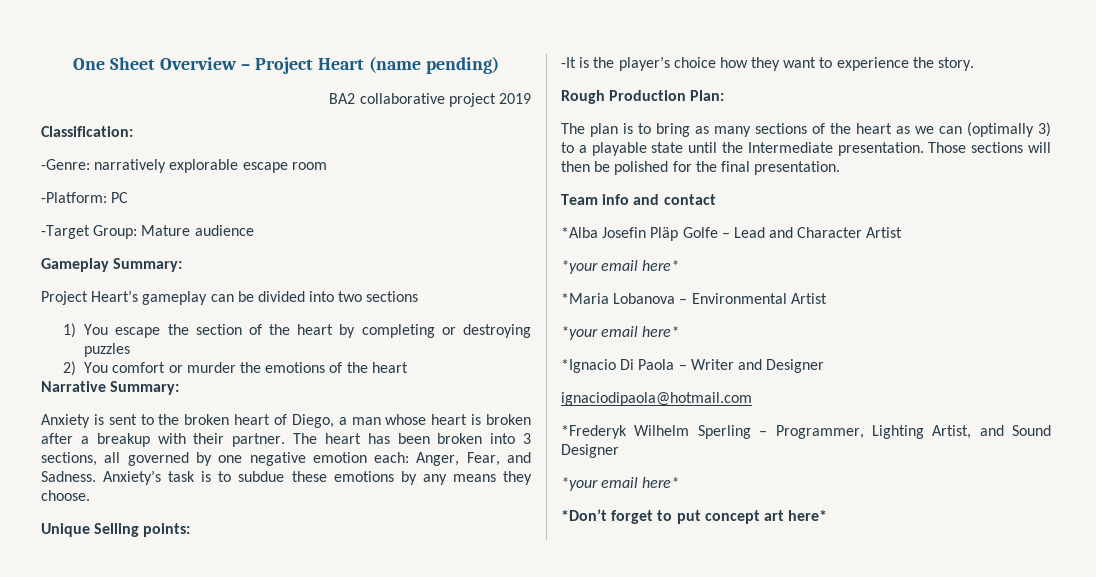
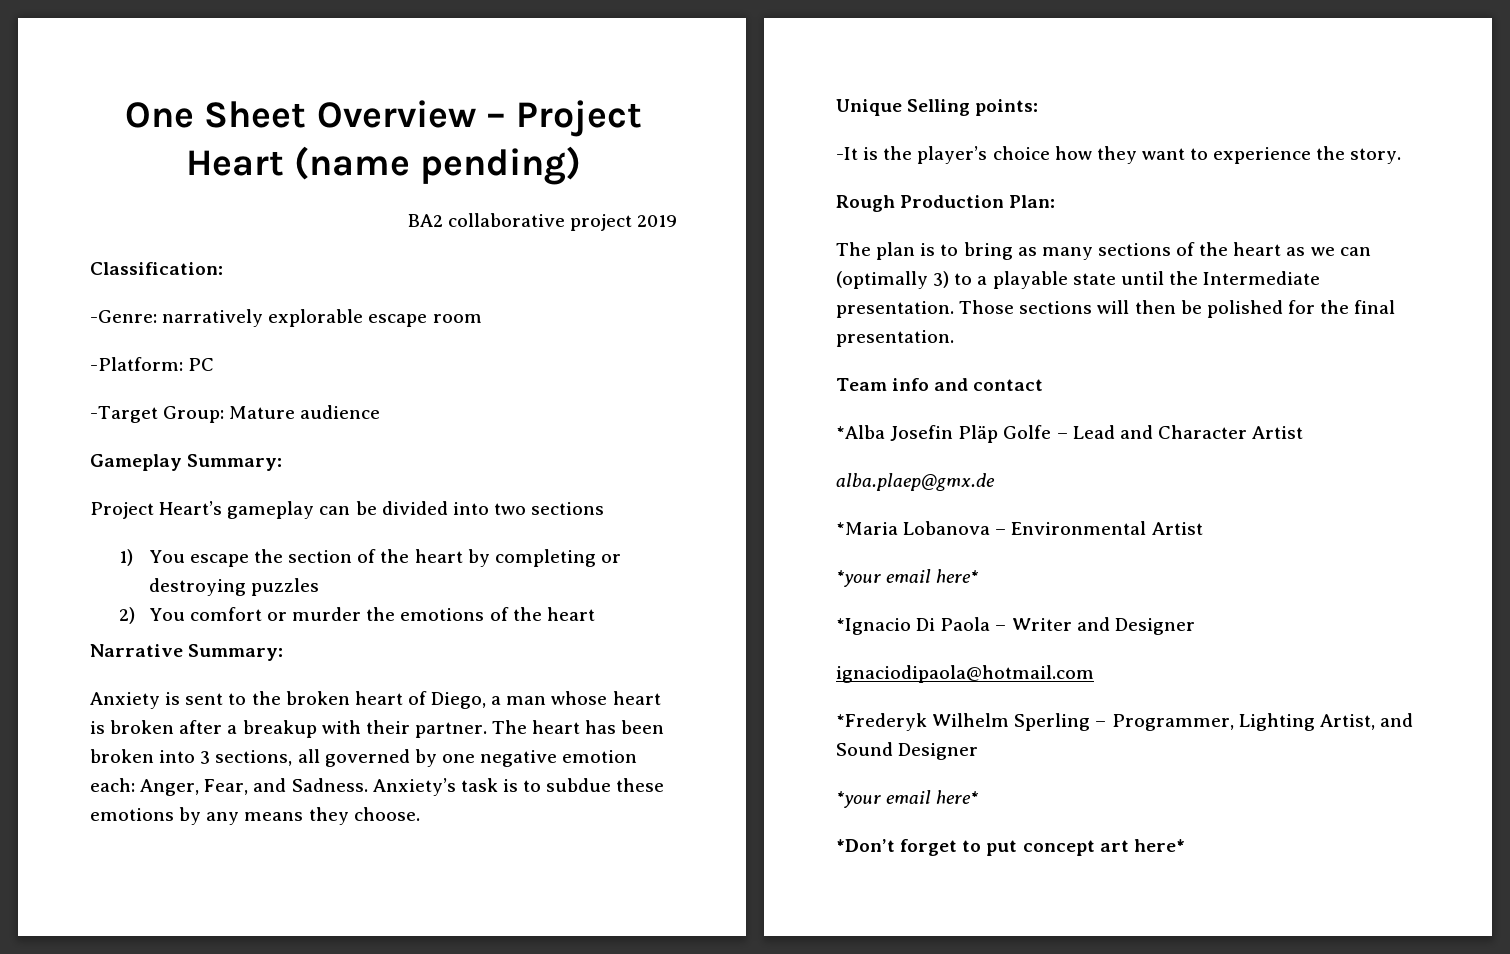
[561,260,680,274] *your email here* -> [836,473,995,491] alba.plaep@gmx.de

